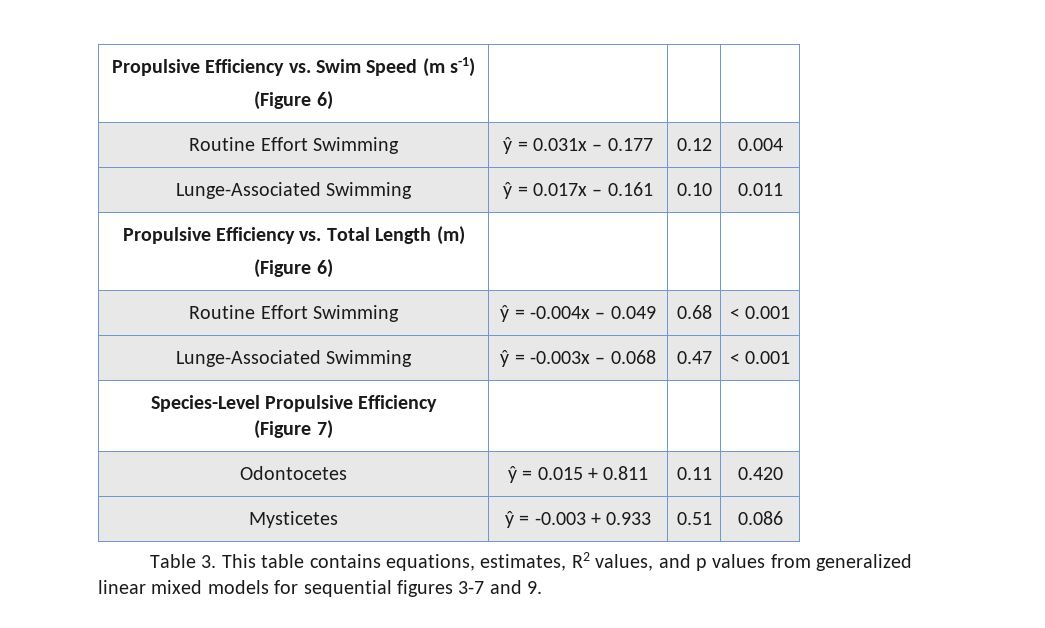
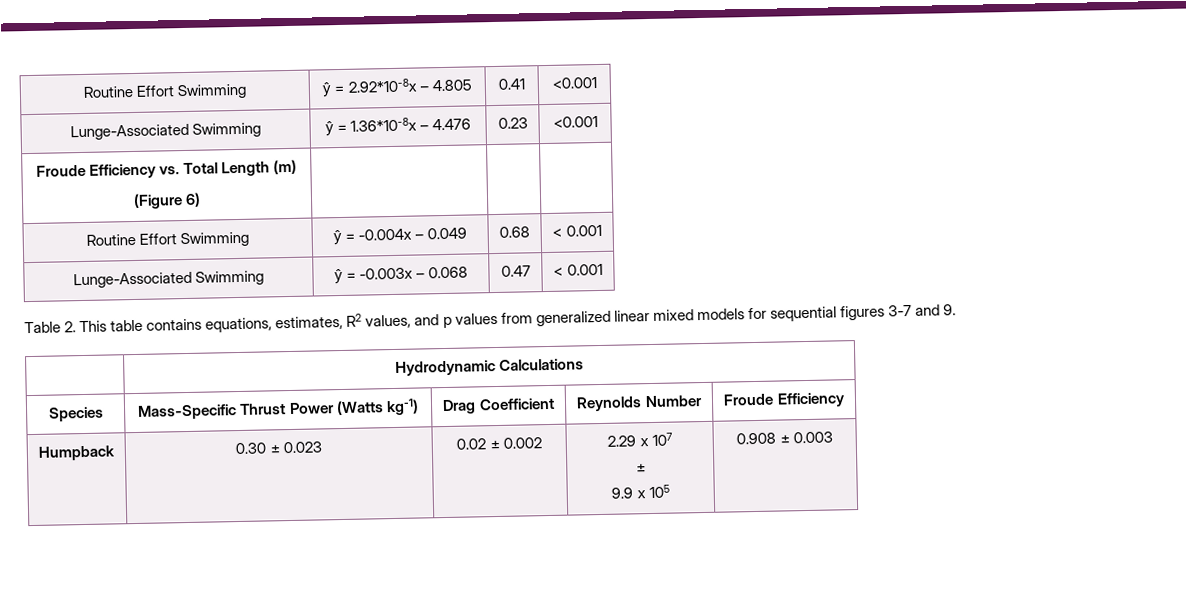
[111,57,476,77] [254,91,333,110] [189,137,399,154] [503,137,653,154] [676,138,712,151] [737,138,783,151] [175,182,413,199] [503,182,653,199] [676,183,712,196] [737,183,783,196] [122,227,211,244] Propulsive Efficiency vs. Swim Speed (m s-1) // (Figure 6) | | | // Routine Effort Swimming | ŷ = 0.031x – 0.177 | 0.12 | 0.004 // Lunge-Associated Swimming | ŷ = 0.017x – 0.161 | 0.10 | 0.011 // Propulsive -> [82,83,248,100] [322,78,472,98] [498,78,525,90] [551,77,597,89] [69,122,262,141] [324,117,472,137] [497,117,528,129] [552,115,598,128] [35,164,86,177] Routine Effort Swimming | ŷ = 2.92*10-8x – 4.805 | 0.41 | <0.001 // Lunge-Associated Swimming | ŷ = 1.36*10-8x – 4.476 | 0.23 | <0.001 // Froude
[150,395,438,412] [254,420,333,439] [240,466,347,480] [507,466,649,483] [676,467,712,480] [737,467,783,480] [249,511,338,528] [504,511,652,528] [676,512,712,525] [737,511,783,525] // Species-Level Propulsive Efficiency // (Figure 7) | | | // Odontocetes | ŷ = 0.015 + 0.811 | 0.11 | 0.420 // Mysticetes | ŷ = -0.003 + 0.933 | 0.51 | 0.086 -> (603, 269) none
[201,555,217,568] 3. -> [64,321,77,333] 2.
(543, 587) none -> [394,358,585,376] [48,406,104,422] [137,398,419,420] [442,397,555,415] [576,395,703,412] [723,392,845,408] [38,445,116,461] [235,441,322,455] [456,437,542,450] [607,432,673,447] [635,463,646,473] [611,484,670,499] [736,431,833,445] // | Hydrodynamic Calculations // Species | Mass-Specific Thrust Power (Watts kg-1) | Drag Coefficient | Reynolds Number | Froude Efficiency // Humpback | 0.30 ± 0.023 | 0.02 ± 0.002 | 2.29 x 107 // ± // 9.9 x 105 | 0.908 ± 0.003

